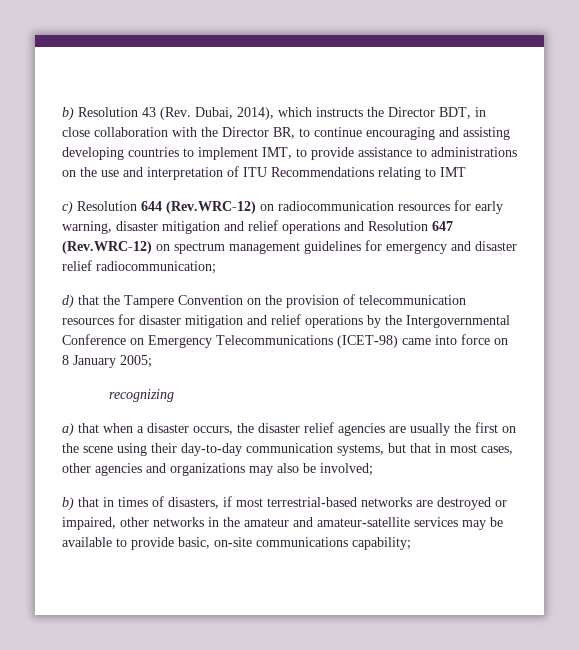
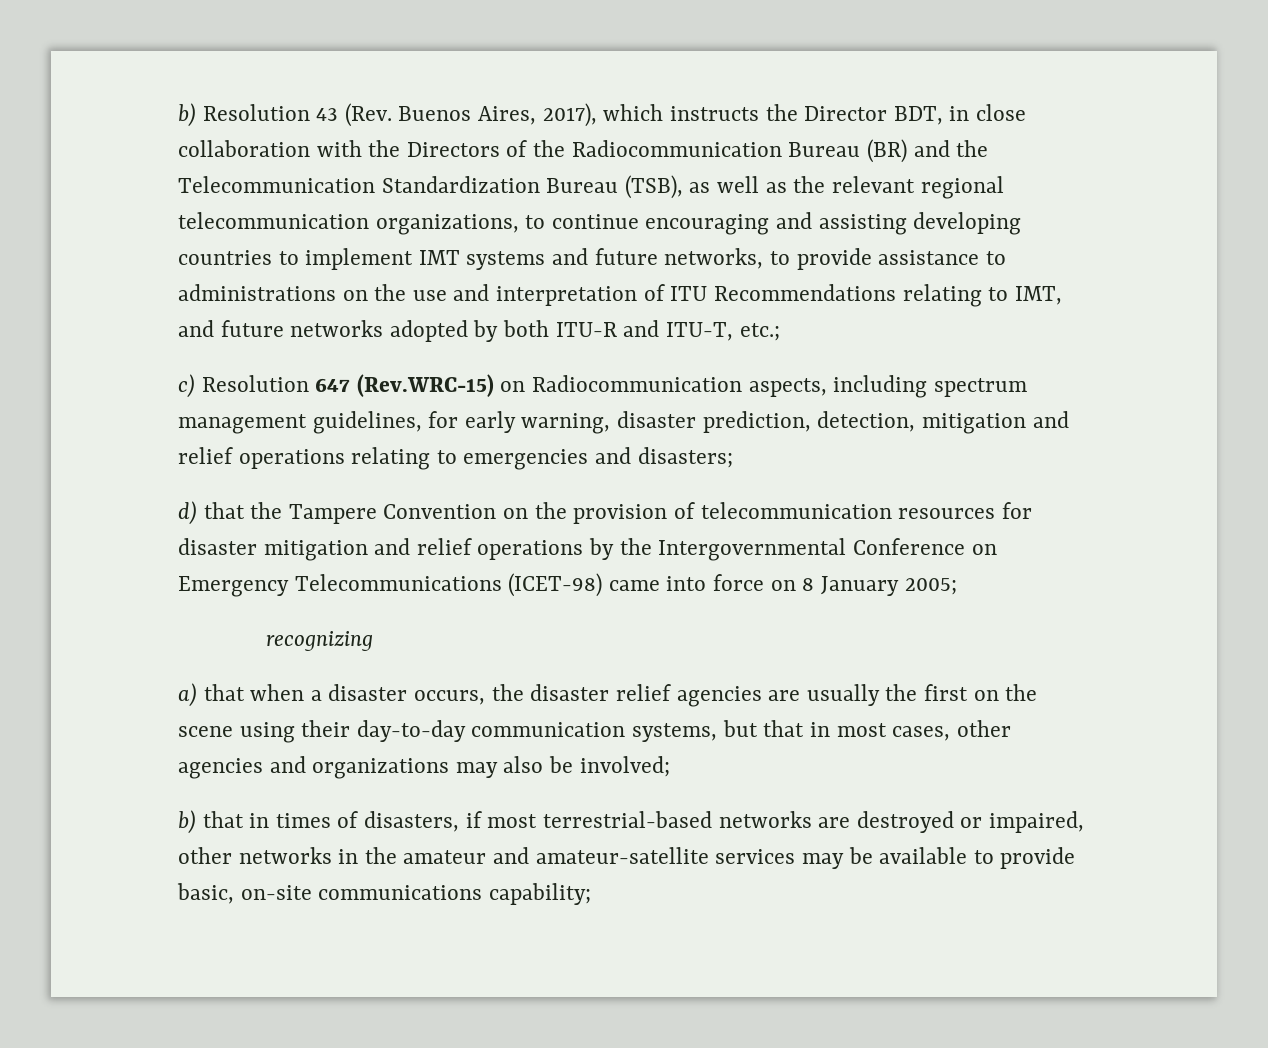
[195,107,274,120] Dubai, 2014), -> [398,103,597,127] Buenos Aires, 2017),
[222,127,295,139] Director BR, -> [406,139,989,163] [178,175,1004,199] [178,212,519,235] Directors of the Radiocommunication Bureau (BR) and the Telecommunication Standardization Bureau (TSB), as well as the relevant regional telecommunication organizations,
[262,147,292,159] IMT, -> [418,248,764,270] IMT systems and future networks,
[440,167,466,177] [62,201,450,214] IMT // c) Resolution 644 (Rev.WRC-12) on radiocommunication resources -> [1014,286,1062,305] [178,320,780,342] [178,374,1027,398] [178,411,422,434] IMT, and future networks adopted by both ITU-R and ITU-T, etc.; // c) Resolution 647 (Rev.WRC-15) on Radiocommunication aspects, including spectrum management guidelines,
[162,220,453,234] [62,240,517,254] [62,260,216,274] mitigation and relief operations and Resolution 647 (Rev.WRC-12) on spectrum management guidelines for emergency and disaster relief radiocommunication; -> [702,411,1069,434] [178,447,733,470] prediction, detection, mitigation and relief operations relating to emergencies and disasters;

